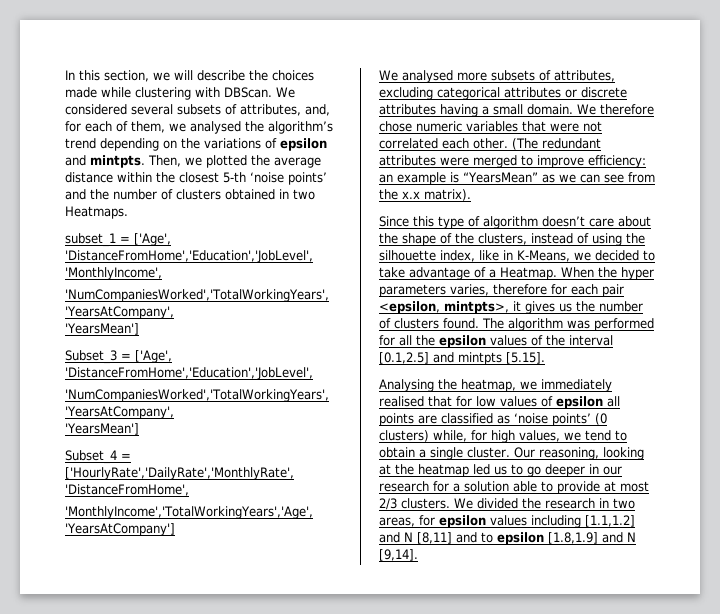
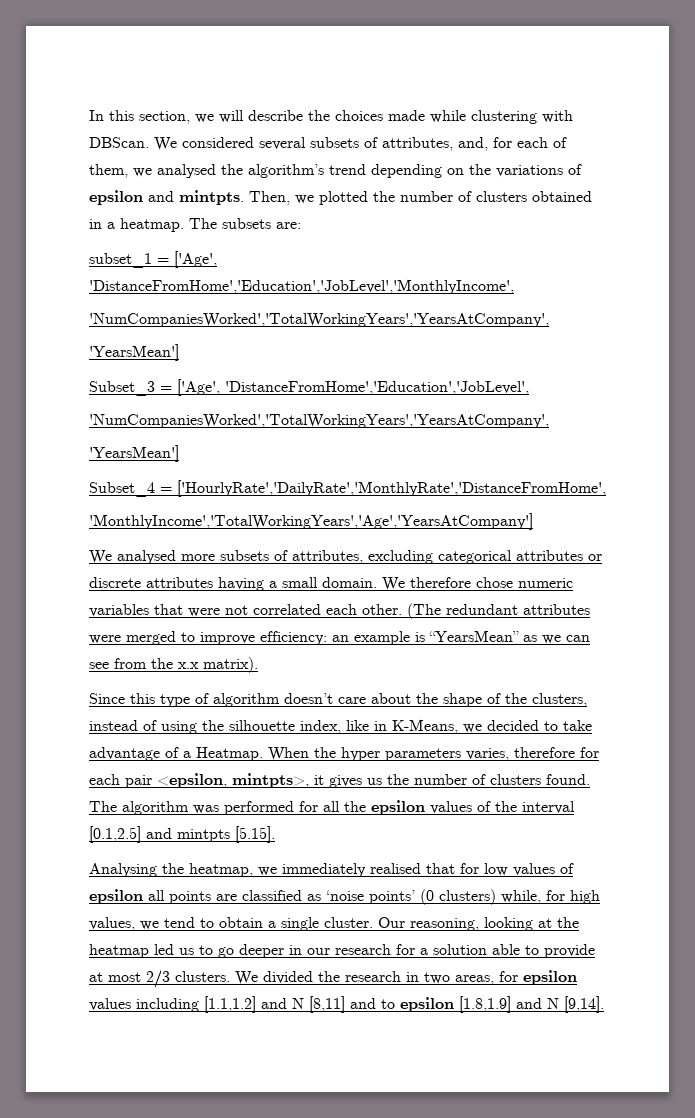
[274,157,321,168] [65,172,327,185] [65,189,109,200] average distance within the closest 5-th ‘noise points’ and the -> (395, 196) none
[293,189,315,200] [65,206,128,219] two Heatmaps. -> [107,218,301,232] a heatmap. The subsets are:

